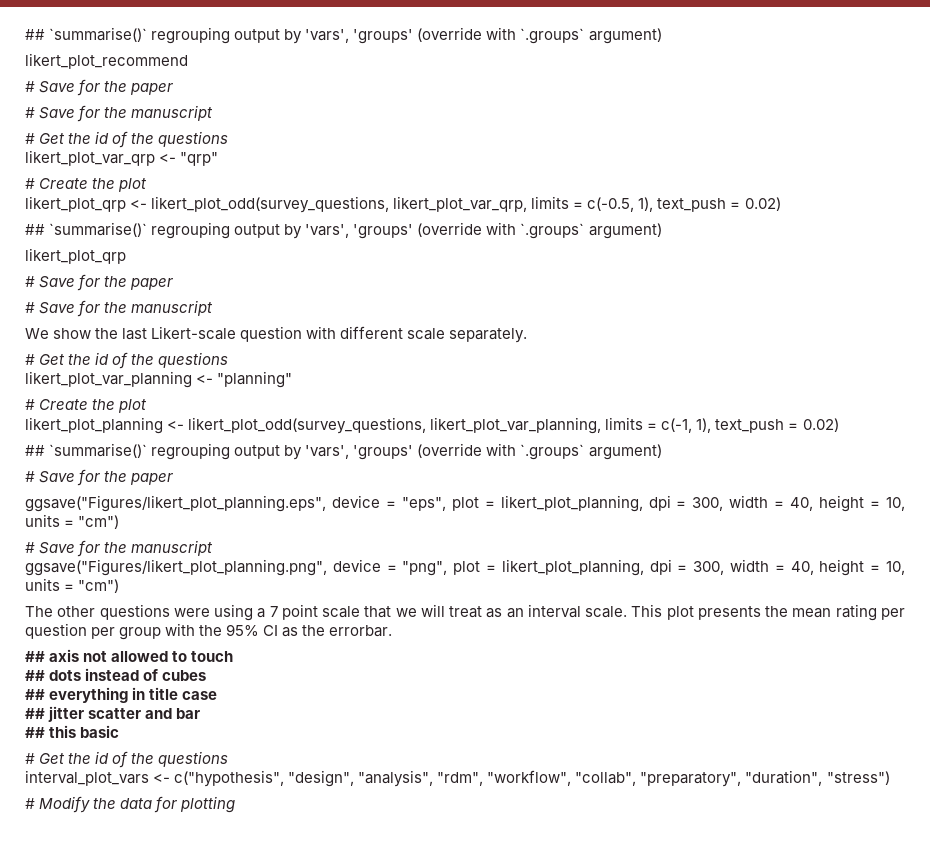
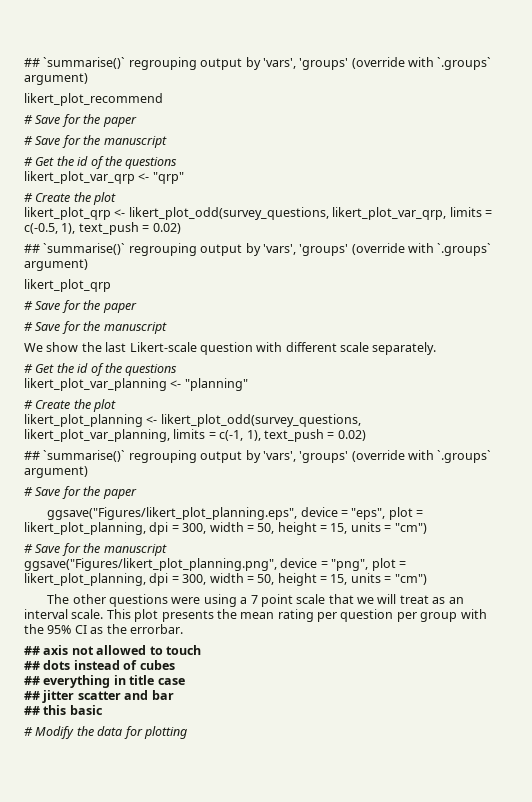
[790,495,905,512] 40, height = 10, -> [257,522,348,535] 50, height = 15,
[790,559,905,576] 40, height = 10, -> [257,573,348,586] 50, height = 15,
[25,751,229,768] [25,770,890,787] // # Get the id of the questions // interval_plot_vars <- c("hypothesis", "design", "analysis", "rdm", "workflow", "collab", "preparatory", "duration", "stress") -> (103, 710) none

